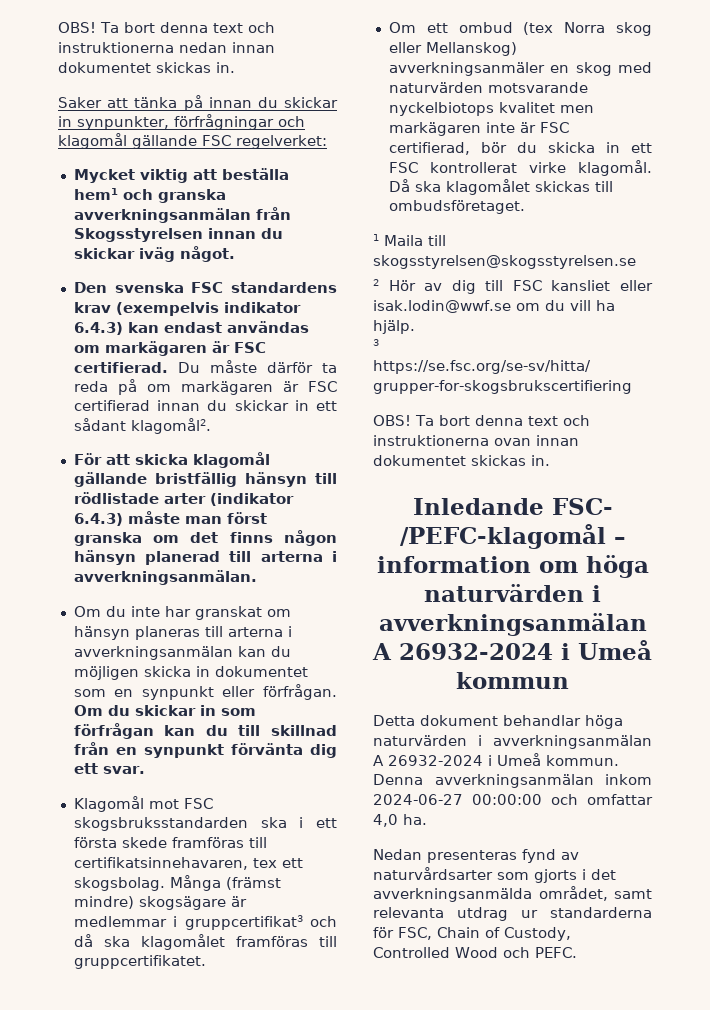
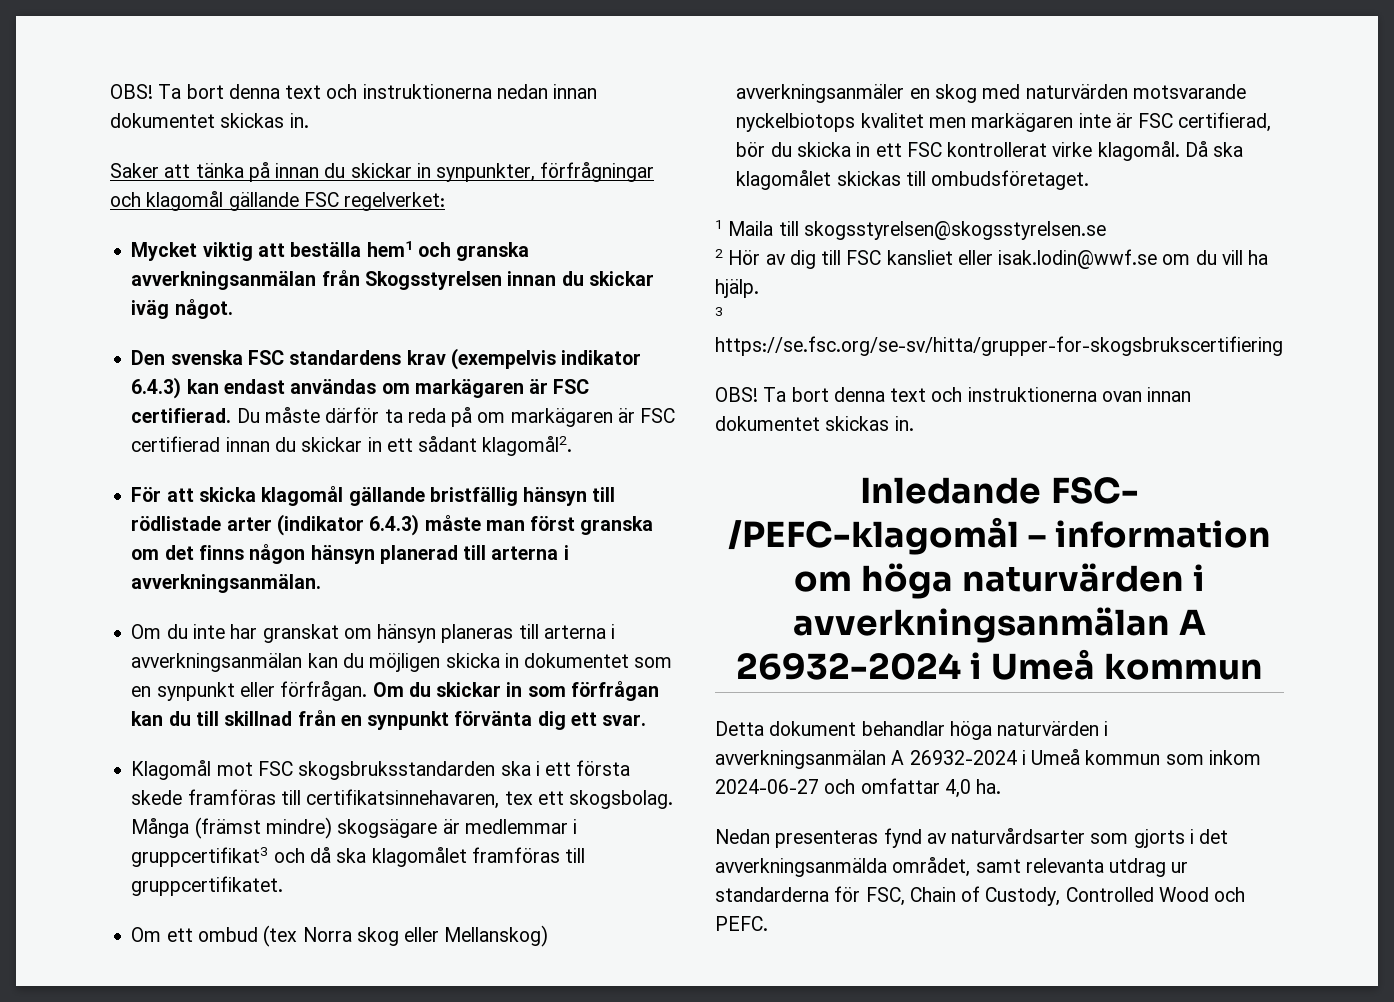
[546,755,619,766] [373,774,594,788] kommun. Denna avverkningsanmälan -> [1085,750,1204,765] kommun som
[472,794,542,805] 00:00:00 -> (819, 786) none

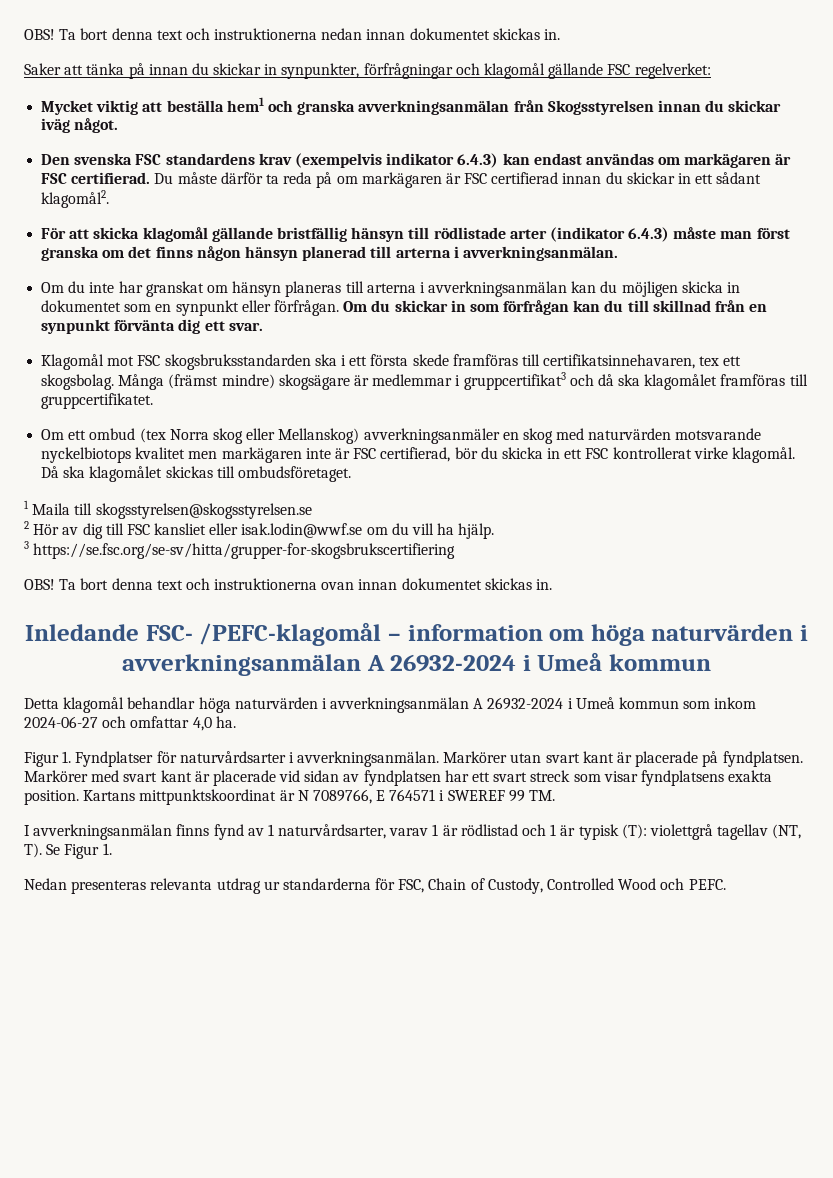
[769,721,857,736] dokument -> [63,697,125,713] klagomål
[715,828,1229,848] [715,857,1021,877] Nedan presenteras fynd av naturvårdsarter som gjorts i det avverkningsanmälda området, samt -> [24,751,803,767] [24,770,773,786] [24,789,556,805] [24,824,802,840] [24,843,112,859] [24,878,147,894] Figur 1. Fyndplatser för naturvårdsarter i avverkningsanmälan. Markörer utan svart kant är placerade på fyndplatsen. Markörer med svart kant är placerade vid sidan av fyndplatsen har ett svart streck som visar fyndplatsens exakta position. Kartans mittpunktskoordinat är N 7089766, E 764571 i SWEREF 99 TM. // I avverkningsanmälan finns fynd av 1 naturvårdsarter, varav 1 är rödlistad och 1 är typisk (T): violettgrå tagellav (NT, T). Se Figur 1. // Nedan presenteras

